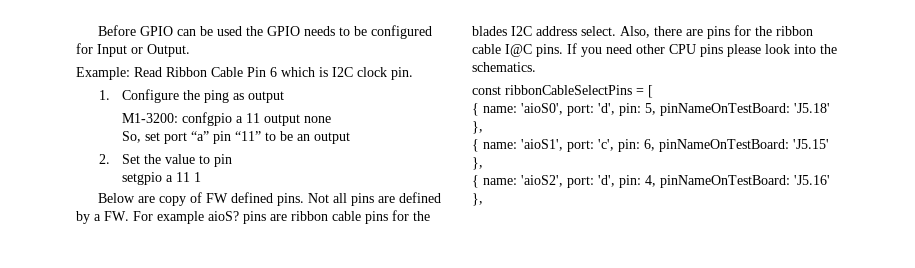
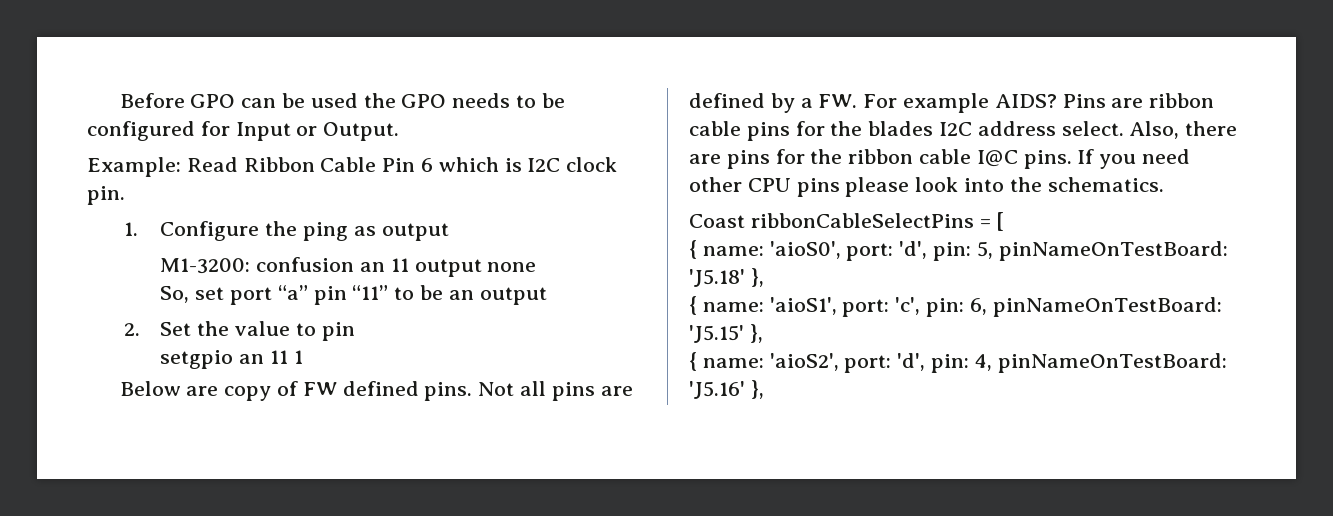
[139,26,173,36] GPIO -> [190,94,236,108] GPO
[266,26,300,36] GPIO -> [401,94,447,108] GPO
[181,112,243,126] confgpio a -> [256,257,385,272] confusion an
[165,175,173,182] a -> [239,354,265,364] an
[208,211,266,224] aioS? pins -> [994,94,1106,108] AIDS? Pins
[472,86,501,95] const -> [689,214,745,228] Coast

